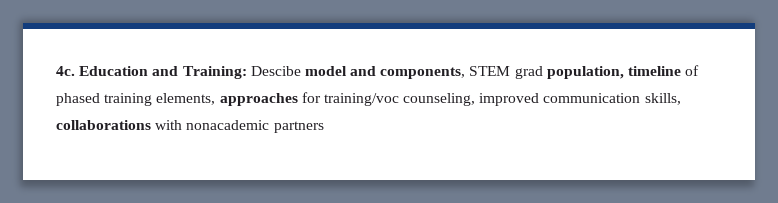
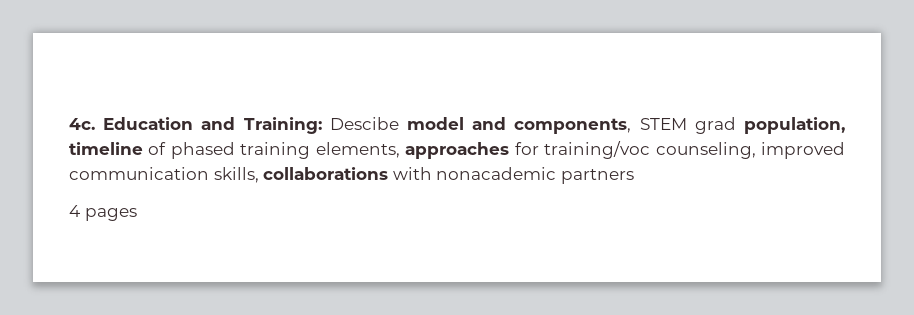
(324, 127) none -> [69,205,137,221] // 4 pages

